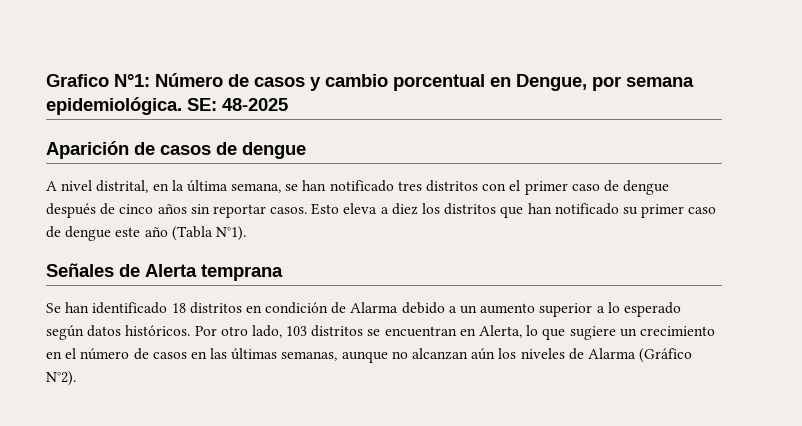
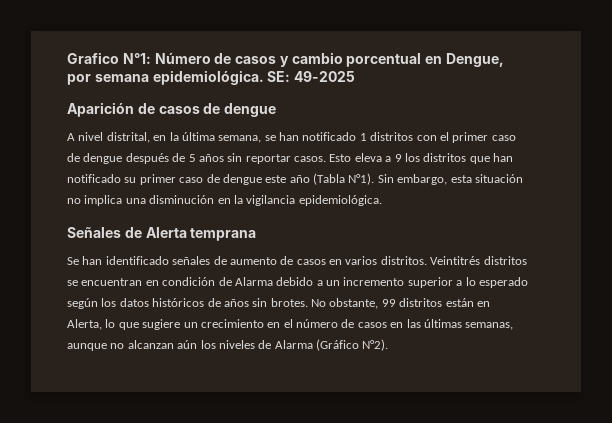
[222,98,288,111] 48-2025 -> [294,71,356,82] 49-2025
[397,181,422,191] tres -> [359,133,367,141] 1
[119,204,154,214] cinco -> [188,154,196,162] 5
[391,203,418,215] diez -> [394,154,402,162] 9
(246, 233) none -> [377,174,523,185] [67,195,382,206] Sin embargo, esta situación no implica una disminución en la vigilancia epidemiológica.
[171,302,242,314] 18 distritos -> [172,256,527,265] [67,278,143,286] señales de aumento de casos en varios distritos. Veintitrés distritos se encuentran
[480,303,536,314] aumento -> [343,277,405,286] incremento
[87,325,457,338] datos históricos. Por otro lado, 103 distritos se encuentran -> [101,298,474,309] los datos históricos de años sin brotes. No obstante, 99 distritos están

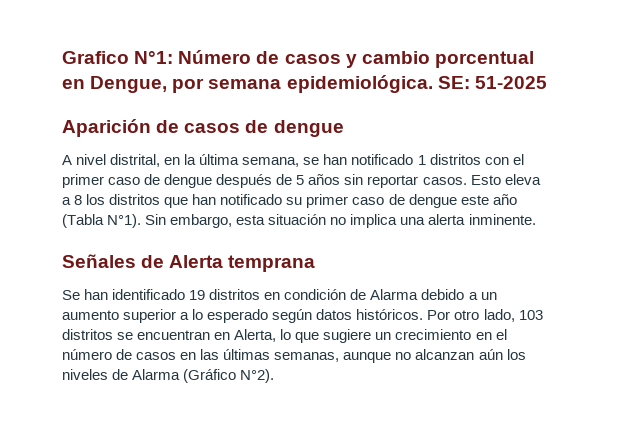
[294,71,356,82] 49-2025 -> [474,76,547,89] 51-2025
[394,154,402,162] 9 -> [74,195,83,205] 8
[149,195,382,206] disminución en la vigilancia epidemiológica. -> [428,214,536,225] alerta inminente.
[172,256,527,265] [67,278,143,286] señales de aumento de casos en varios distritos. Veintitrés distritos se encuentran -> [189,289,261,300] 19 distritos
[343,277,405,286] incremento -> [62,310,119,320] aumento
[101,298,474,309] los datos históricos de años sin brotes. No obstante, 99 distritos están -> [316,309,543,322] [62,329,211,340] datos históricos. Por otro lado, 103 distritos se encuentran

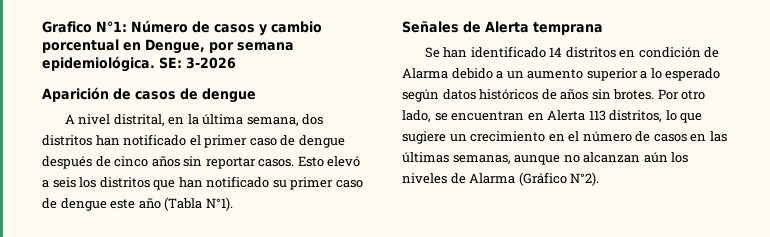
[474,76,547,89] 51-2025 -> [186,57,236,69] 3-2026
[303,154,509,165] se han notificado 1 distritos con -> [302,114,324,125] [42,134,187,146] dos distritos han notificado
[296,175,305,185] 5 -> [114,156,149,167] cinco
[504,174,541,185] [62,195,83,205] eleva a 8 -> [327,156,361,167] [42,177,76,188] elevó a seis
[145,214,536,228] Sin embargo, esta situación no implica una alerta inminente. -> (233, 204) none
[189,290,206,300] 19 -> [549,47,563,57] 14
[356,309,424,320] históricos. -> [479,89,655,100] históricos de años sin brotes.
[518,310,543,320] [62,329,113,340] 103 distritos -> (431, 116) none
[234,329,277,342] Alerta, -> [547,110,663,122] Alerta 113 distritos,

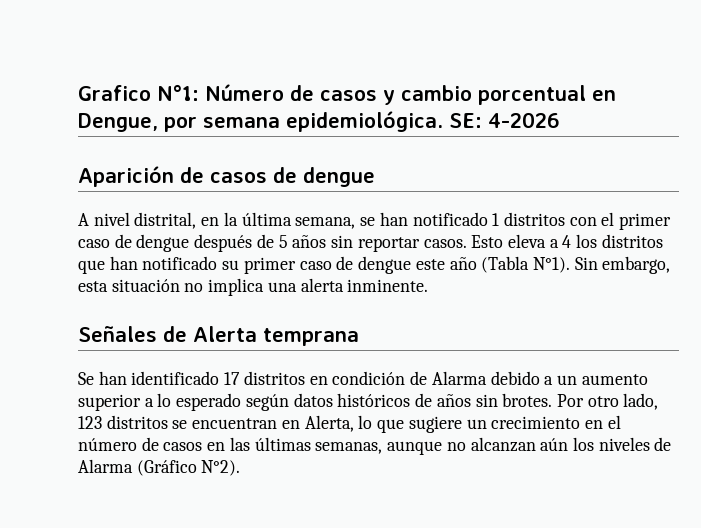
[186,57,236,69] 3-2026 -> [488,112,560,128] 4-2026
[302,114,324,125] [42,134,187,146] dos distritos han notificado -> [360,212,597,226] se han notificado 1 distritos con
[114,156,149,167] cinco -> [278,235,288,248] 5
[327,156,361,167] [42,177,76,188] elevó a seis -> [507,234,572,248] eleva a 4
(233, 204) none -> [574,256,671,274] [78,278,429,296] Sin embargo, esta situación no implica una alerta inminente.
[549,47,563,57] 14 -> [224,372,241,385] 17
(431, 116) none -> [78,415,168,429] 123 distritos
[547,110,663,122] Alerta 113 distritos, -> [304,415,354,432] Alerta,

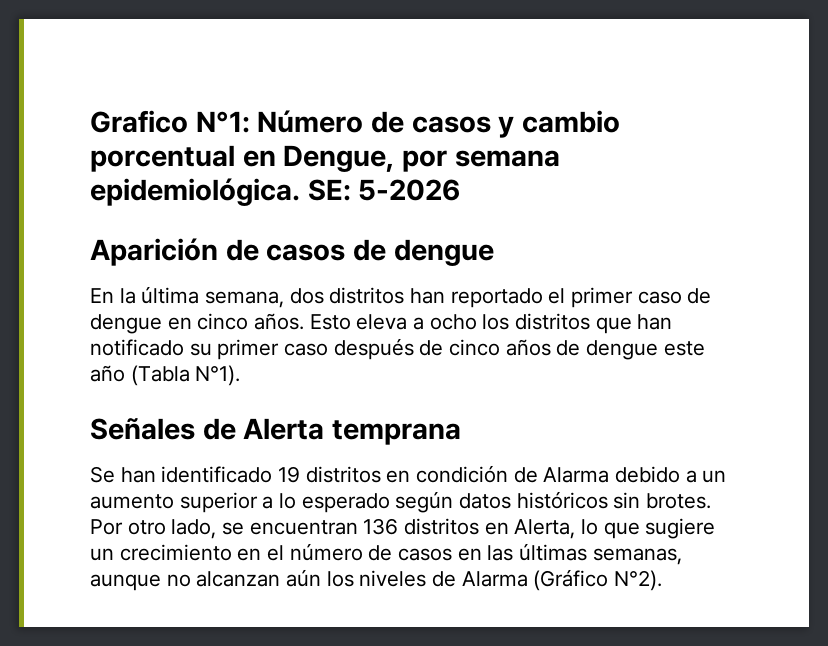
[488,112,560,128] 4-2026 -> [358,179,461,201] 5-2026
[78,212,597,229] A nivel distrital, en la última semana, se han notificado 1 distritos con -> [90,286,543,308] En la última semana, dos distritos han reportado
[194,234,467,252] después de 5 años sin reportar casos. -> [167,313,305,330] en cinco años.
[562,235,572,248] 4 -> [429,314,477,330] ocho
(332, 265) none -> [333,338,551,360] después de cinco años
[574,256,671,274] [78,278,429,296] Sin embargo, esta situación no implica una alerta inminente. -> (241, 375) none
[224,372,241,385] 17 -> [278,466,301,483] 19
[415,393,471,407] de años -> (608, 500) none
[78,415,278,429] 123 distritos se encuentran -> [222,518,480,535] se encuentran 136 distritos

